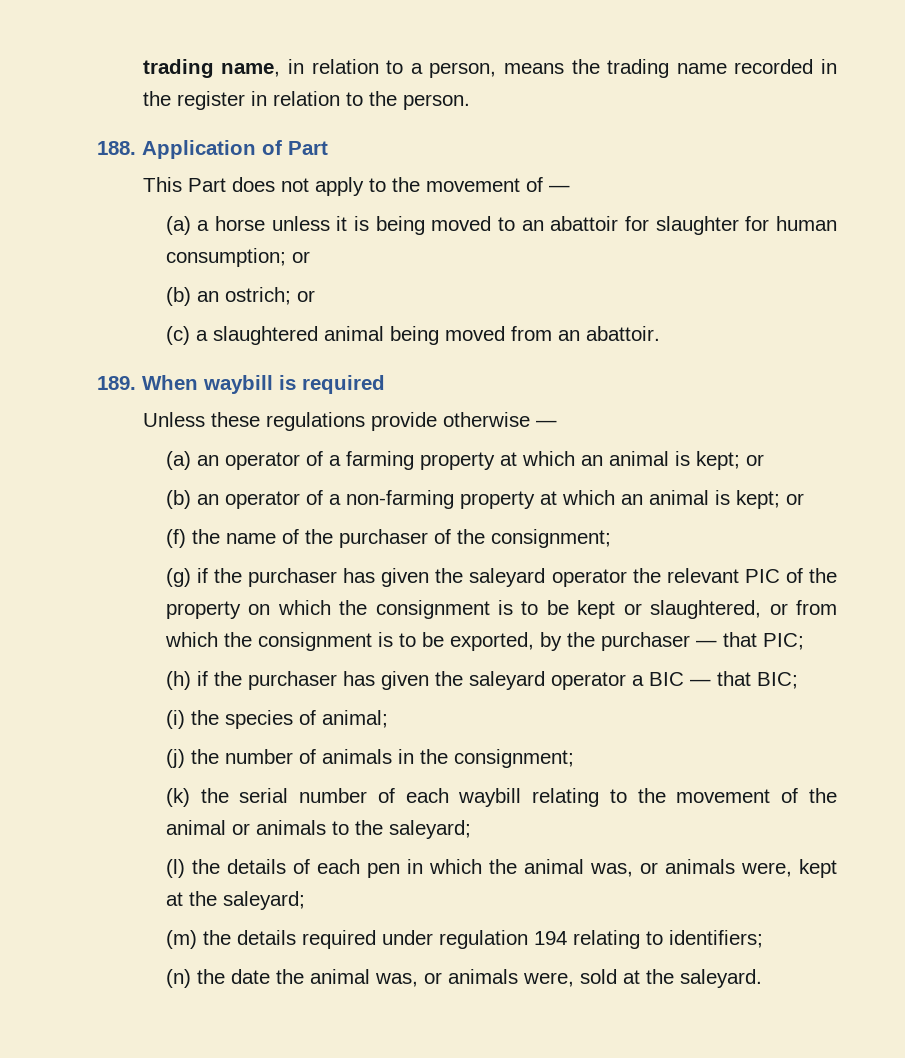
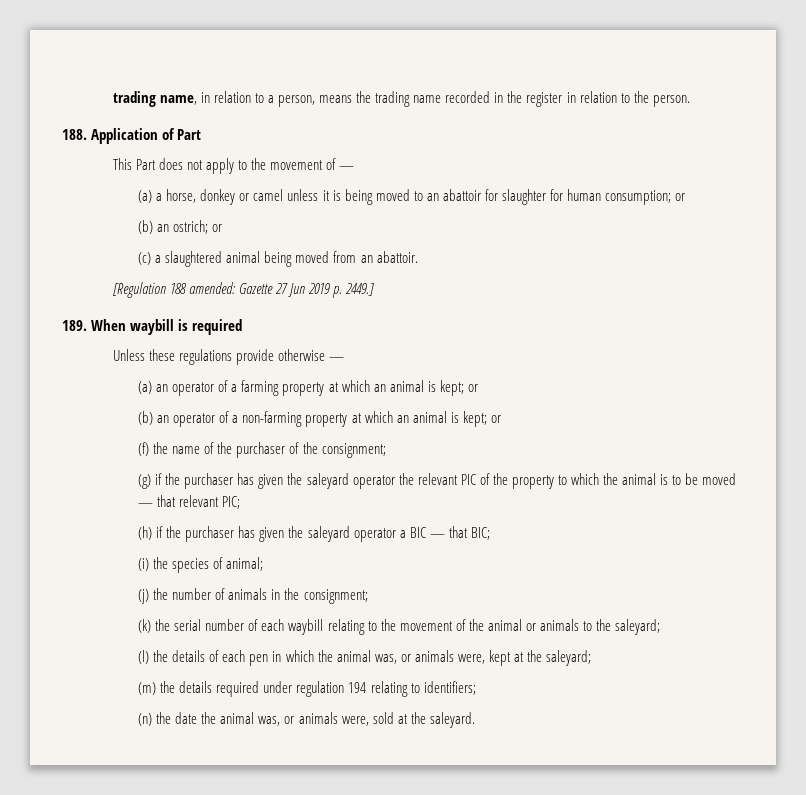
[215,216,266,231] horse -> [166,189,284,205] horse, donkey or camel
(660, 333) none -> [112,282,375,298] // [Regulation 188 amended: Gazette 27 Jun 2019 p. 2449.]
[248,600,837,619] [164,632,757,651] on which the consignment is to be kept or slaughtered, or from which the consignment is to be exported, by the purchaser — that -> [557,473,737,485] [138,495,220,507] to which the animal is to be moved — that relevant

